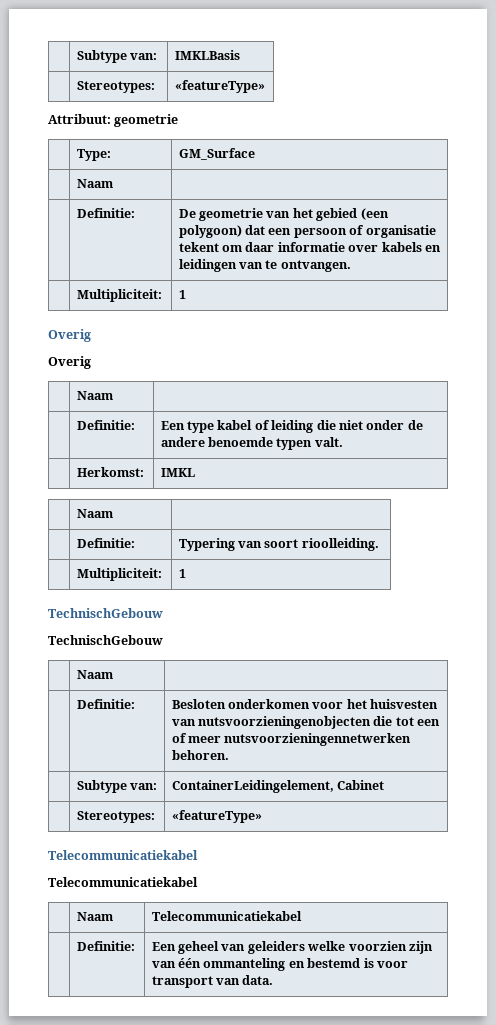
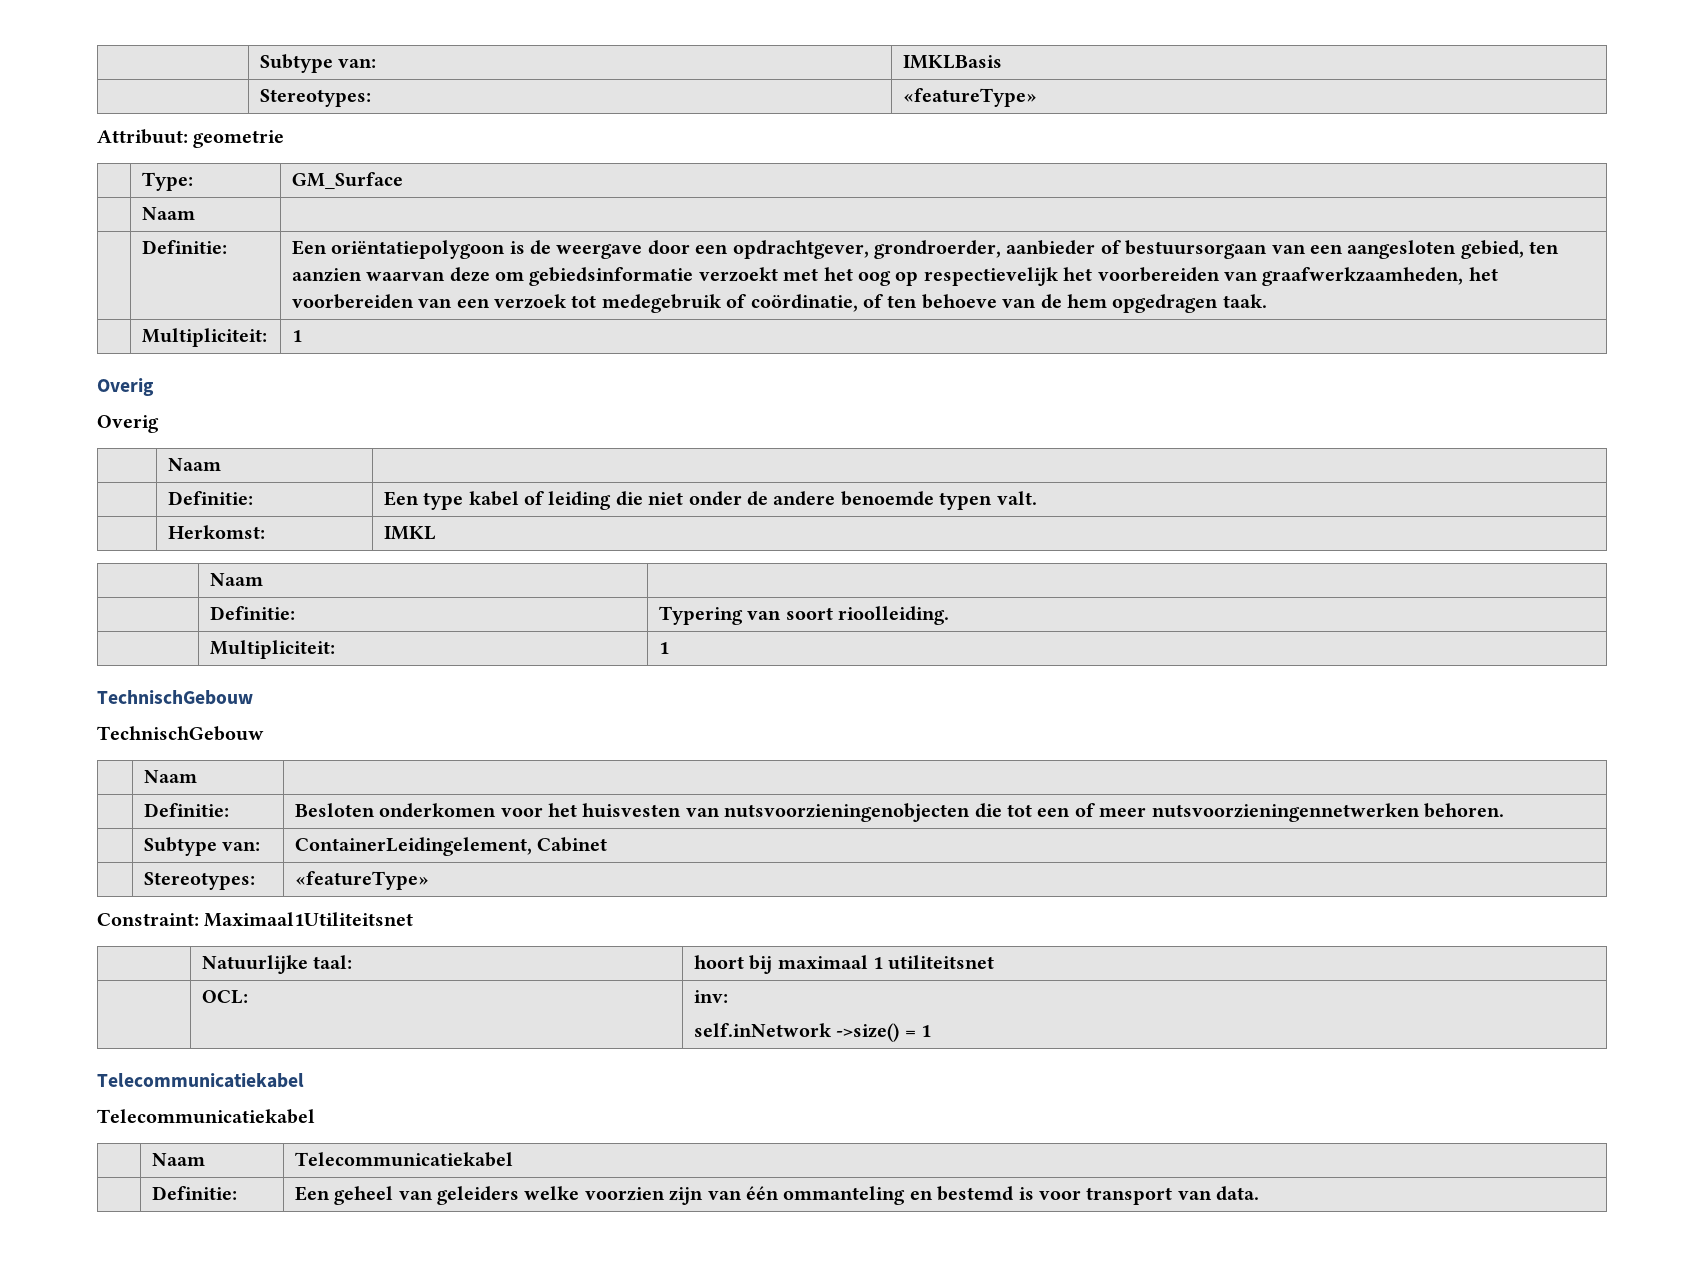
[178,208,389,221] [178,225,436,238] [178,242,441,252] [178,259,351,272] De geometrie van het gebied (een polygoon) dat een persoon of organisatie tekent om daar informatie over kabels en leidingen van te ontvangen. -> [291,240,1560,259] [291,267,1498,286] [291,294,1267,313] Een oriëntatiepolygoon is de weergave door een opdrachtgever, grondroerder, aanbieder of bestuursorgaan van een aangesloten gebied, ten aanzien waarvan deze om gebiedsinformatie verzoekt met het oog op respectievelijk het voorbereiden van graafwerkzaamheden, het voorbereiden van een verzoek tot medegebruik of coördinatie, of ten behoeve van de hem opgedragen taak.
(262, 816) none -> [97,912,414,927] [201,955,353,974] [693,955,995,974] [201,990,248,1004] [693,990,728,1003] [693,1023,932,1042] // Constraint: Maximaal1Utiliteitsnet // | Natuurlijke taal: | hoort bij maximaal 1 utiliteitsnet // | OCL: | inv: // self.inNetwork ->size() = 1

